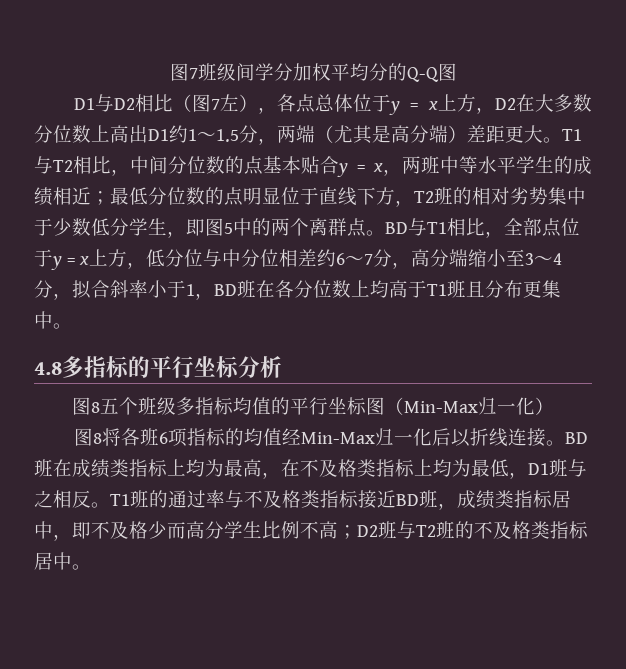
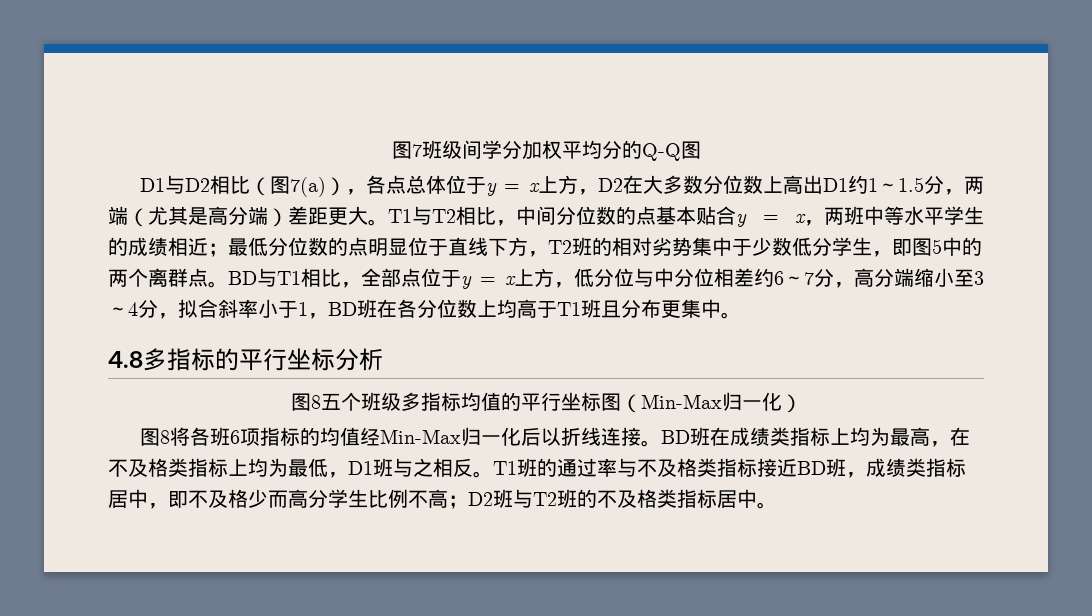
[210,94,239,111] 7左 -> [289,177,326,197] 7(a)

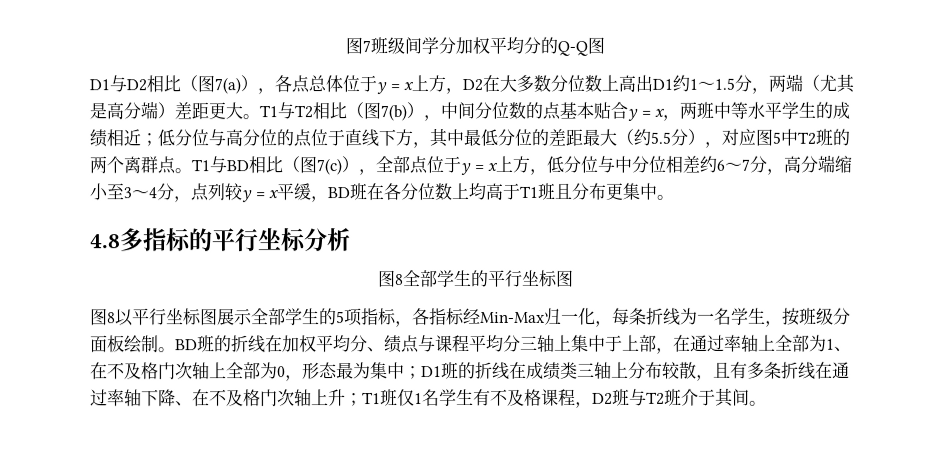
(496, 216) none -> [346,102,424,122] （图7(b)）
[228,237,912,257] 最低分位数的点明显位于直线下方，T2班的相对劣势集中于少数低分学生，即 -> [157,128,756,149] 低分位与高分位的点位于直线下方，其中最低分位的差距最大（约5.5分），对应
(962, 246) none -> [797,128,833,146] T2班
[228,268,341,287] BD与T1相比 -> [191,156,359,176] T1与BD相比（图7(c)）
[178,299,308,318] 拟合斜率小于1 -> [190,183,312,203] 点列较y = x平缓
[320,392,501,411] 五个班级多指标均值 -> [403,270,472,288] 全部学生
[620,392,802,413] [139,427,970,447] [108,458,966,478] [108,489,757,509] （Min-Max归一化） // 图8将各班6项指标的均值经Min-Max归一化后以折线连接。BD班在成绩类指标上均为最高，在不及格类指标上均为最低，D1班与之相反。T1班的通过率与不及格类指标接近BD班，成绩类指标居中，即不及格少而高分学生比例不高；D2班与T2班的不及格类指标居中 -> [90,307,851,328] [90,334,852,354] [90,361,850,382] [90,387,750,408] // 图8以平行坐标图展示全部学生的5项指标，各指标经Min-Max归一化，每条折线为一名学生，按班级分面板绘制。BD班的折线在加权平均分、绩点与课程平均分三轴上集中于上部，在通过率轴上全部为1、在不及格门次轴上全部为0，形态最为集中；D1班的折线在成绩类三轴上分布较散，且有多条折线在通过率轴下降、在不及格门次轴上升；T1班仅1名学生有不及格课程，D2班与T2班介于其间

